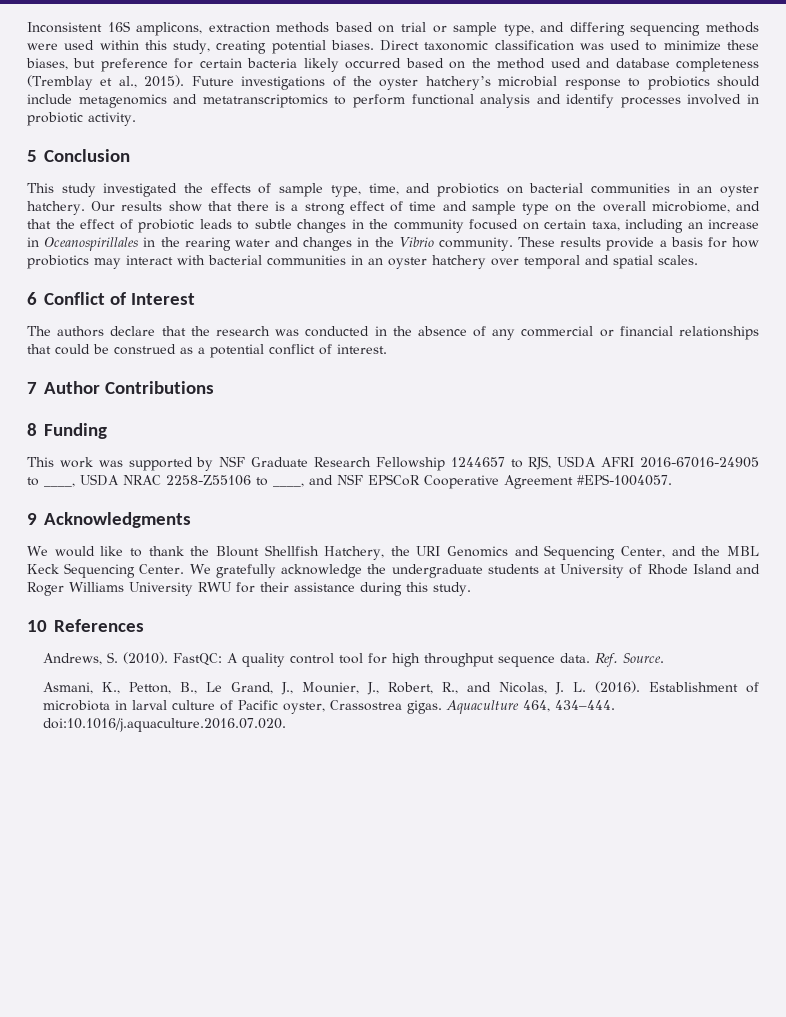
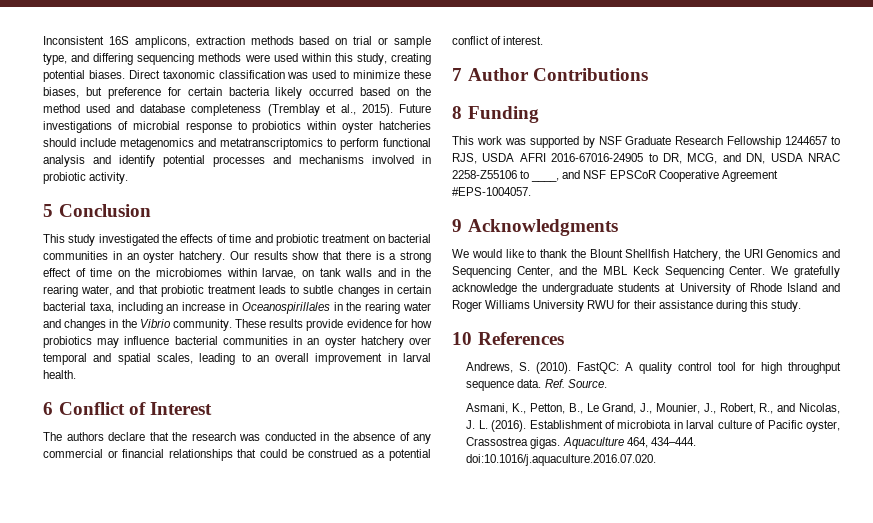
[352,76,491,90] the oyster hatchery’s -> (128, 125) none
(710, 83) none -> [306,121,431,133] within oyster hatcheries
[620,97,681,108] processes -> [163,155,364,167] potential processes and mechanisms
[279,183,499,197] sample type, time, and probiotics -> [229,234,371,246] time and probiotic treatment
[442,201,760,215] [27,219,194,233] and sample type on the overall microbiome, and that the effect of probiotic -> [117,268,432,279] [43,285,256,297] on the microbiomes within larvae, on tank walls and in the rearing water, and that probiotic treatment
[369,219,586,233] the community focused on certain -> [397,285,432,294] [43,302,86,311] certain bacterial
[659,237,703,247] a basis -> [346,319,392,328] evidence
[126,255,205,265] interact with -> [124,336,170,345] influence
[658,255,698,265] scales. -> [156,353,432,365] [43,370,76,379] scales, leading to an overall improvement in larval health.
[44,483,75,487] ____, -> [663,153,766,164] DR, MCG, and DN,

